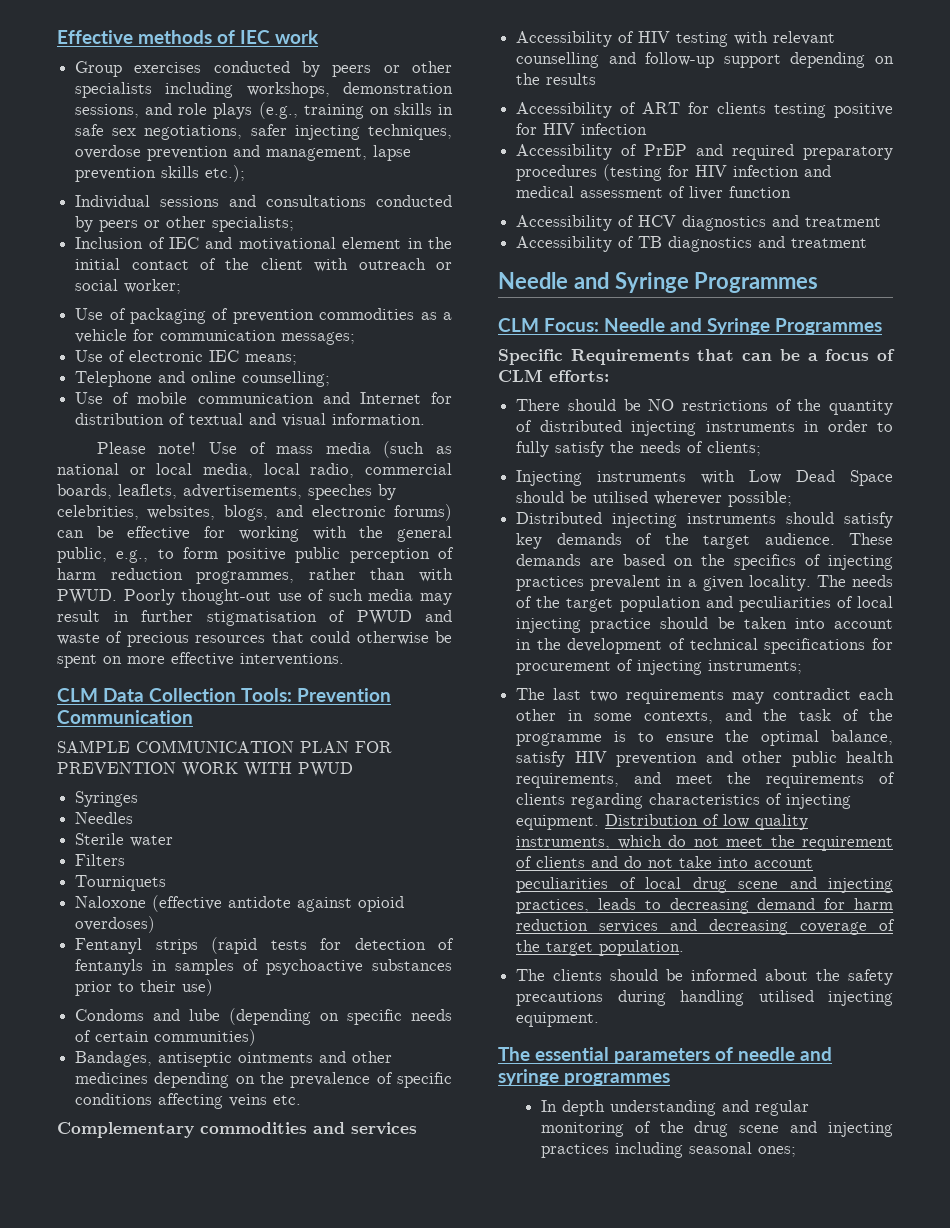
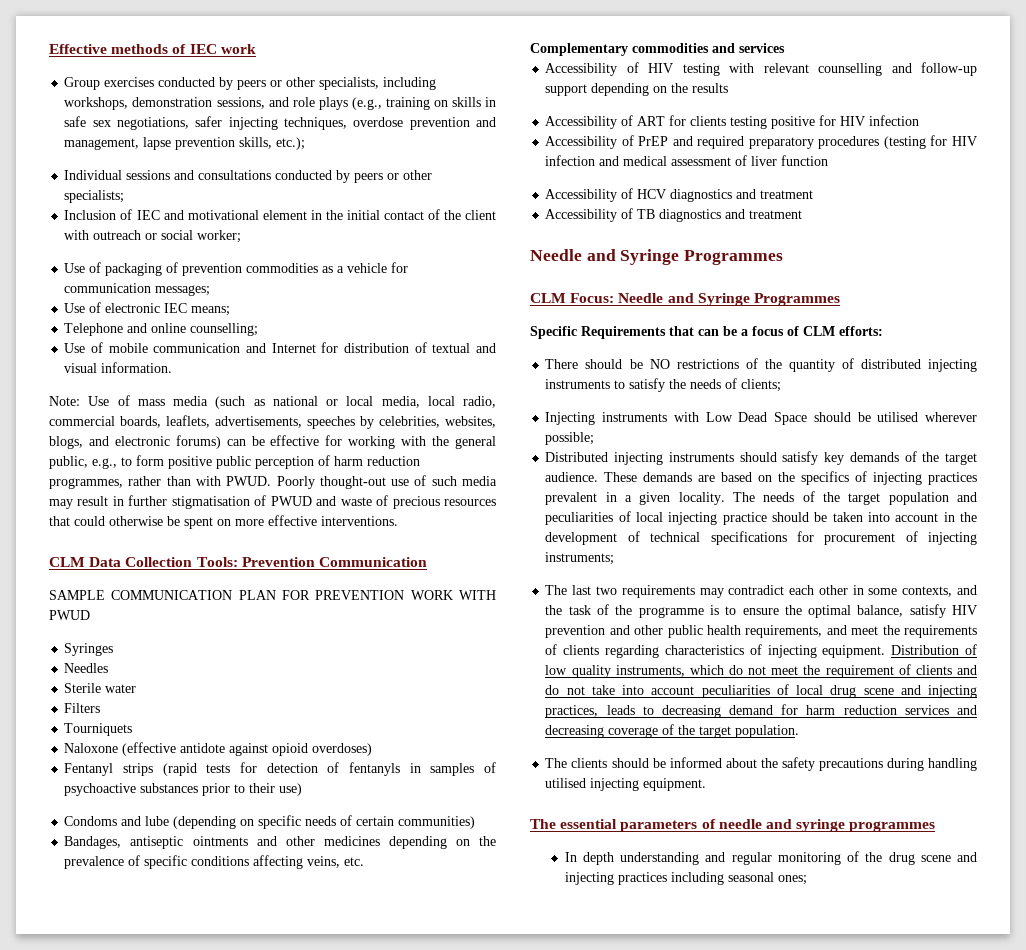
[75,82,153,98] specialists -> [319,77,380,90] specialists,
[161,166,200,178] skills -> [239,137,273,149] skills,
[96,442,197,454] Please note! -> [49,396,80,406] Note:
[229,1094,268,1107] veins -> [307,856,341,868] veins,
[804,420,893,432] [516,441,550,457] in order to fully -> [614,380,626,389] to

